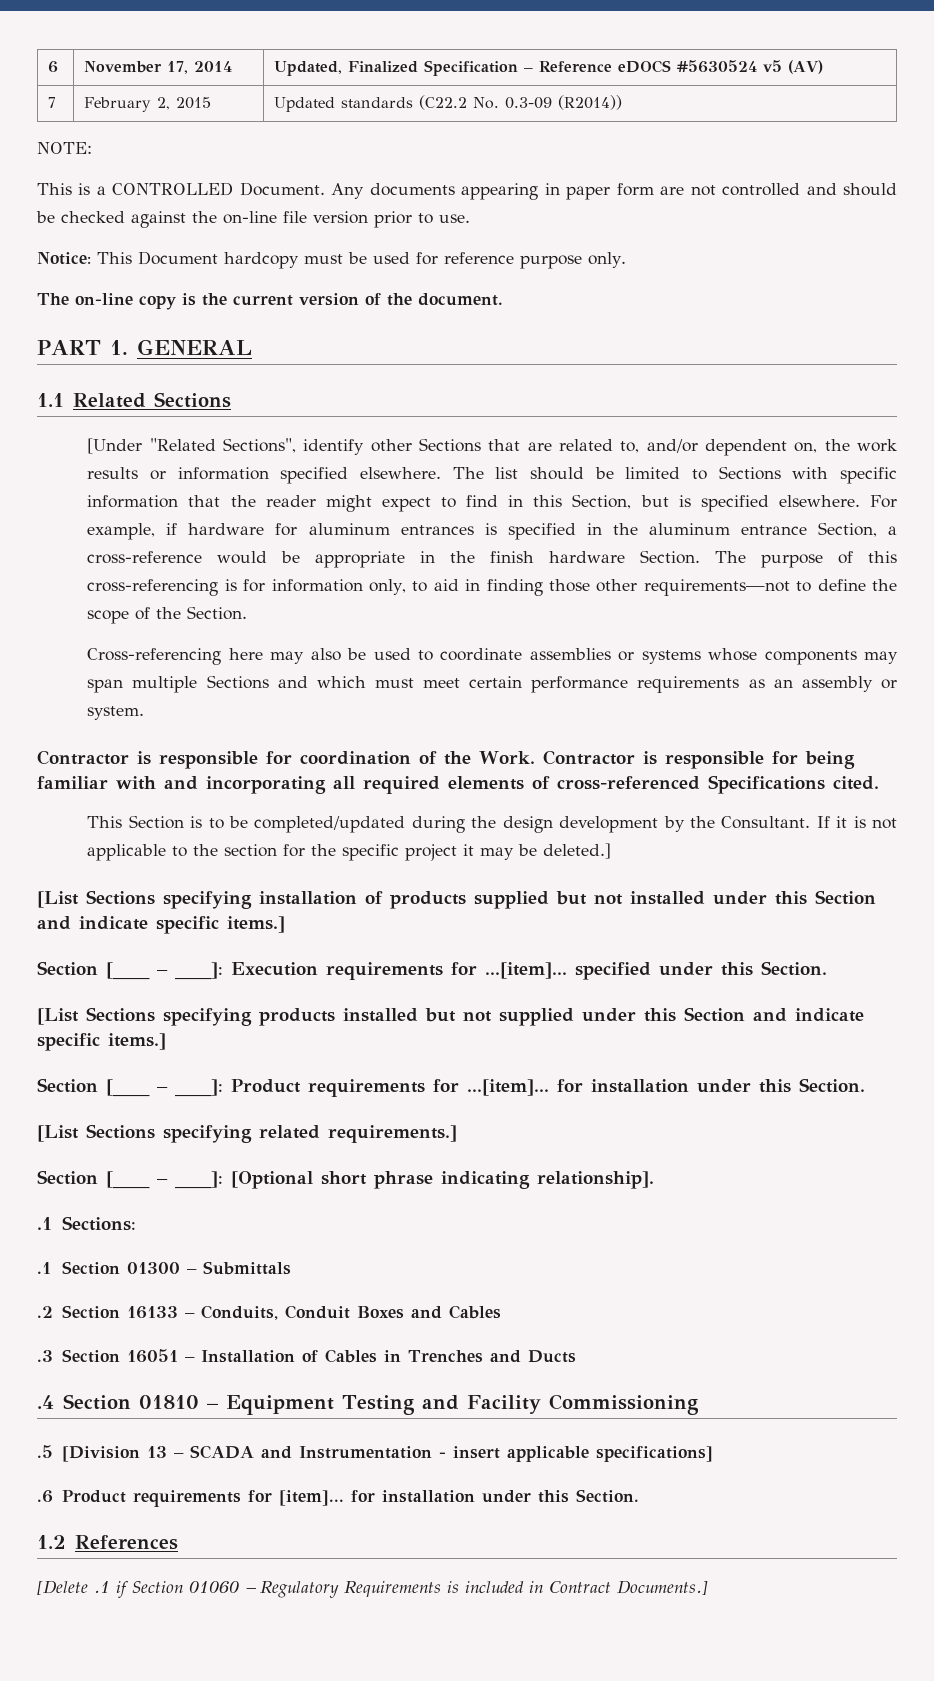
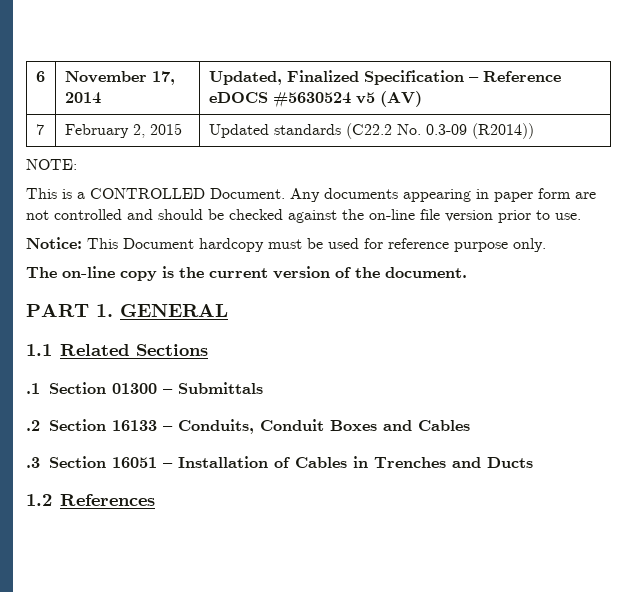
[87,438,898,456] [87,466,898,484] [87,494,898,512] [87,522,897,540] [87,550,897,568] [87,579,897,596] [87,606,248,624] [87,648,898,665] [87,675,897,693] [87,706,145,720] [37,750,855,769] [37,775,879,794] [87,815,897,833] [87,843,612,861] [37,890,876,909] [37,916,285,934] [37,961,827,980] [37,1007,864,1026] [37,1033,166,1051] [37,1078,865,1097] [37,1124,457,1143] [37,1170,654,1189] [37,1216,137,1231] // [Under "Related Sections", identify other Sections that are related to, and/or dependent on, the work results or information specified elsewhere. The list should be limited to Sections with specific information that the reader might expect to find in this Section, but is specified elsewhere. For example, if hardware for aluminum entrances is specified in the aluminum entrance Section, a cross-reference would be appropriate in the finish hardware Section. The purpose of this cross-referencing is for information only, to aid in finding those other requirements—not to define the scope of the Section. // Cross-referencing here may also be used to coordinate assemblies or systems whose components may span multiple Sections and which must meet certain performance requirements as an assembly or system. // Contractor is responsible for coordination of the Work. Contractor is responsible for being familiar with and incorporating all required elements of cross-referenced Specifications cited. // This Section is to be completed/updated during the design development by the Consultant. If it is not applicable to the section for the specific project it may be deleted.] // [List Sections specifying installation of products supplied but not installed under this Section and indicate specific items.] // Section [____ – ____]: Execution requirements for ...[item]... specified under this Section. // [List Sections specifying products installed but not supplied under this Section and indicate specific items.] // Section [____ – ____]: Product requirements for ...[item]... for installation under this Section. // [List Sections specifying related requirements.] // Section [____ – ____]: [Optional short phrase indicating relationship]. // .1 Sections: -> (208, 350) none
[37,1394,699,1415] [37,1445,714,1462] [37,1489,640,1507] [37,1535,178,1550] [37,1580,708,1598] .4 Section 01810 – Equipment Testing and Facility Commissioning // .5 [Division 13 – SCADA and Instrumentation - insert applicable specifications] // .6 Product requirements for [item]... for installation under this Section. // 1.2 References // [Delete .1 if Section 01060 – Regulatory Requirements is included in Contract Documents.] -> [26,494,155,506] 1.2 References

